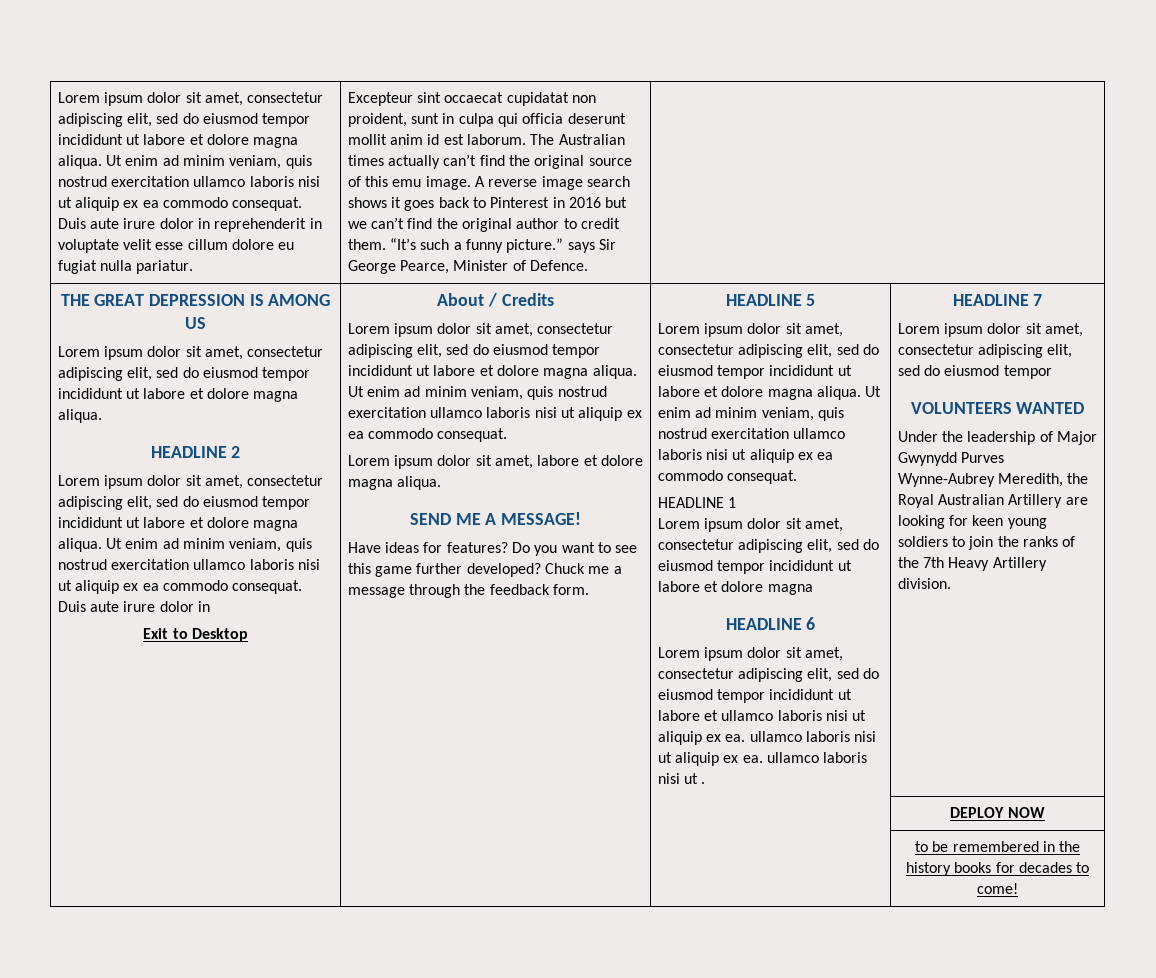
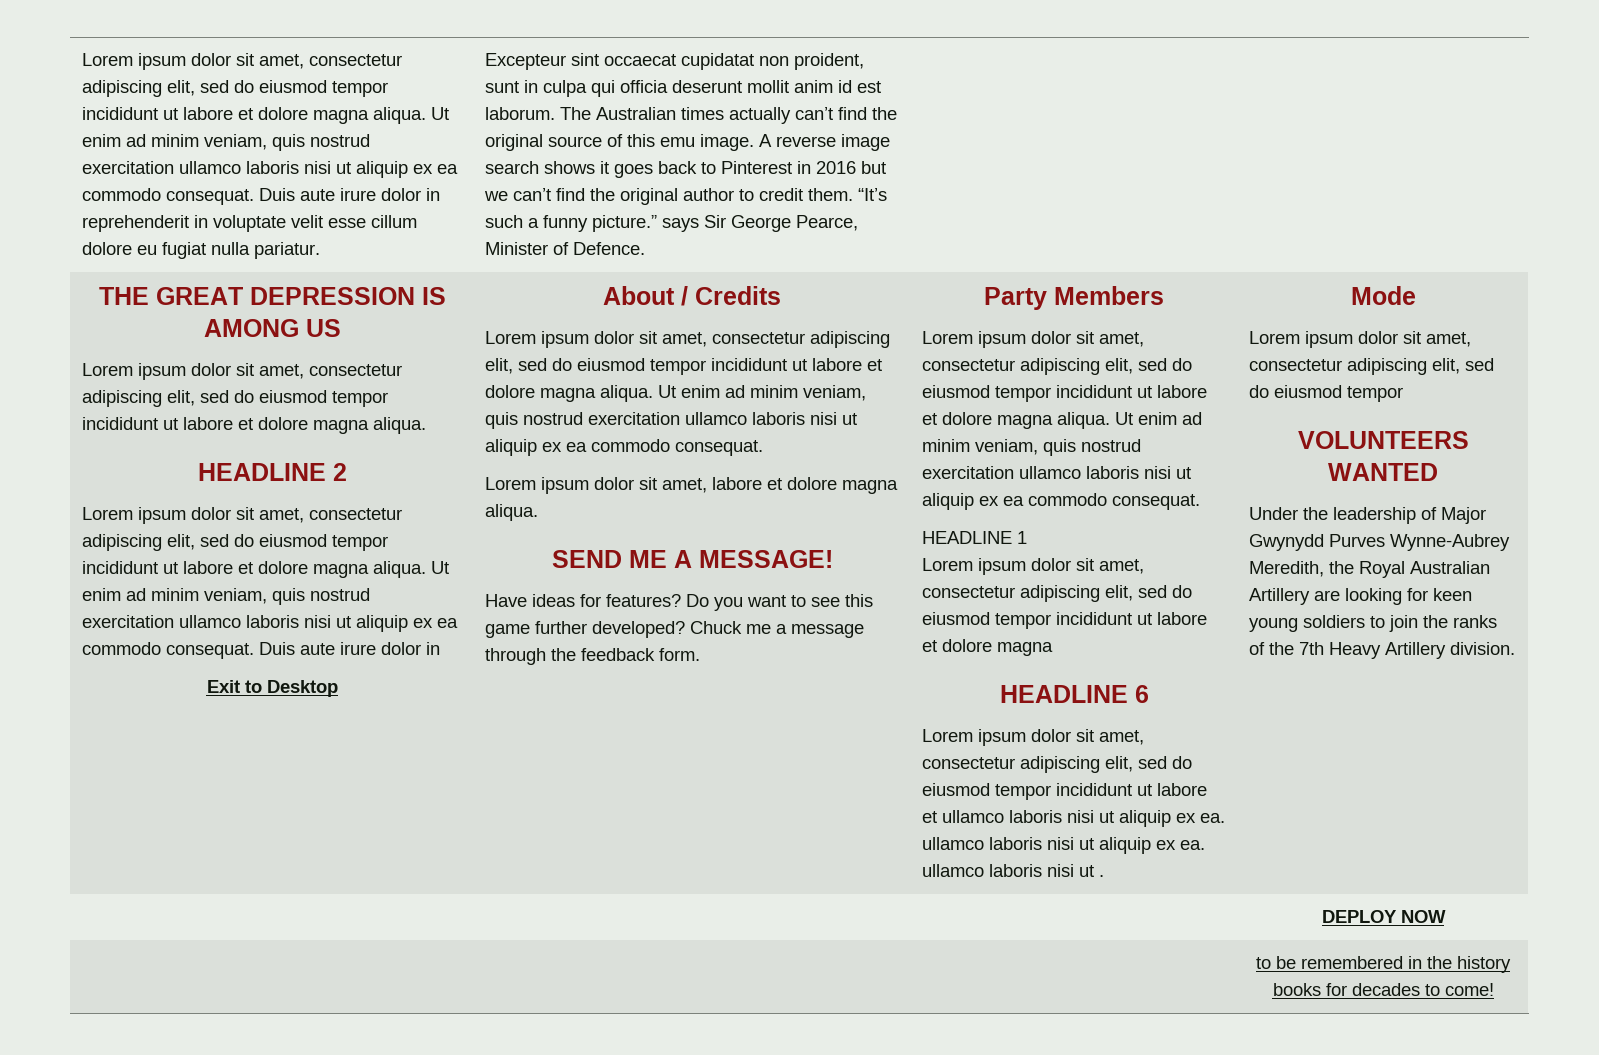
[725,294,816,306] HEADLINE 5 -> [984,286,1164,310] Party Members
[952,294,1043,306] HEADLINE 7 -> [1350,286,1416,305] Mode

